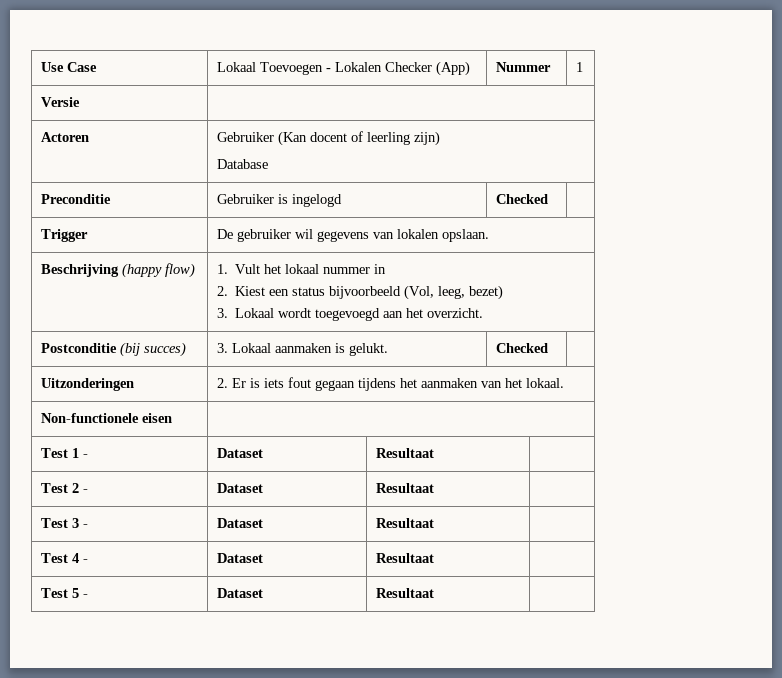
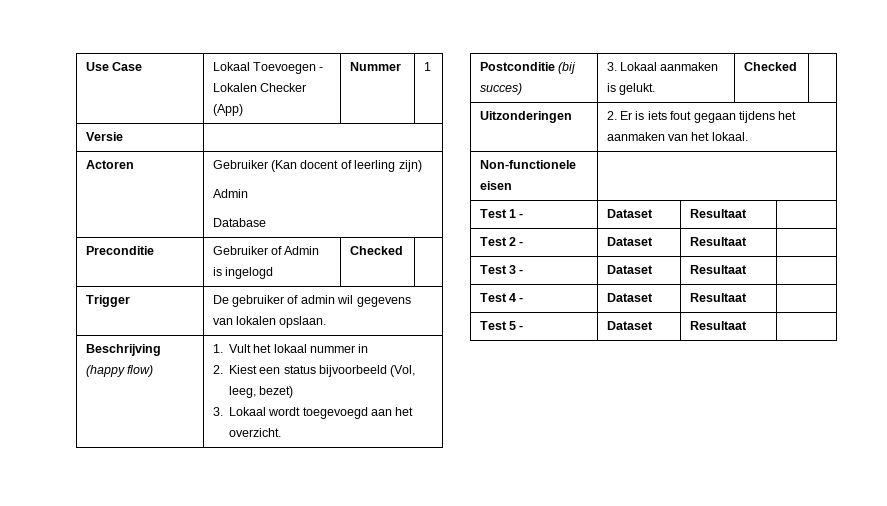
(440, 138) none -> [212,189,248,198] // Admin
(274, 199) none -> [271,246,320,255] of Admin
(291, 235) none -> [287,295,335,304] of admin

